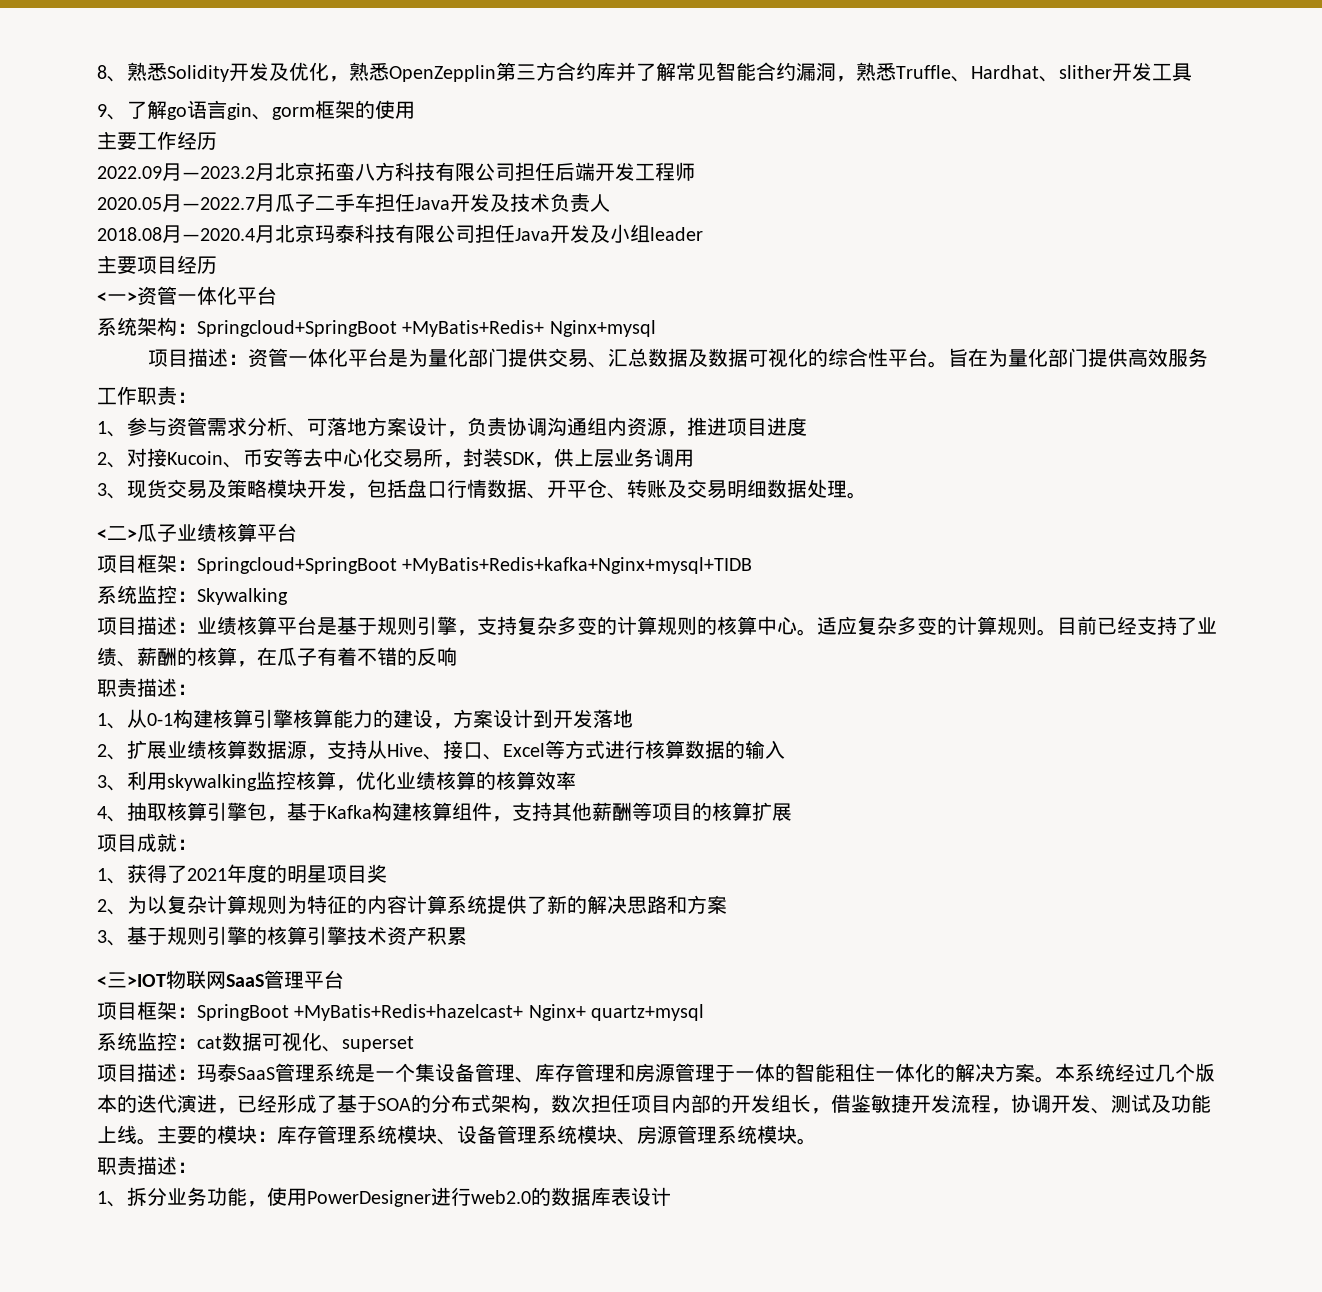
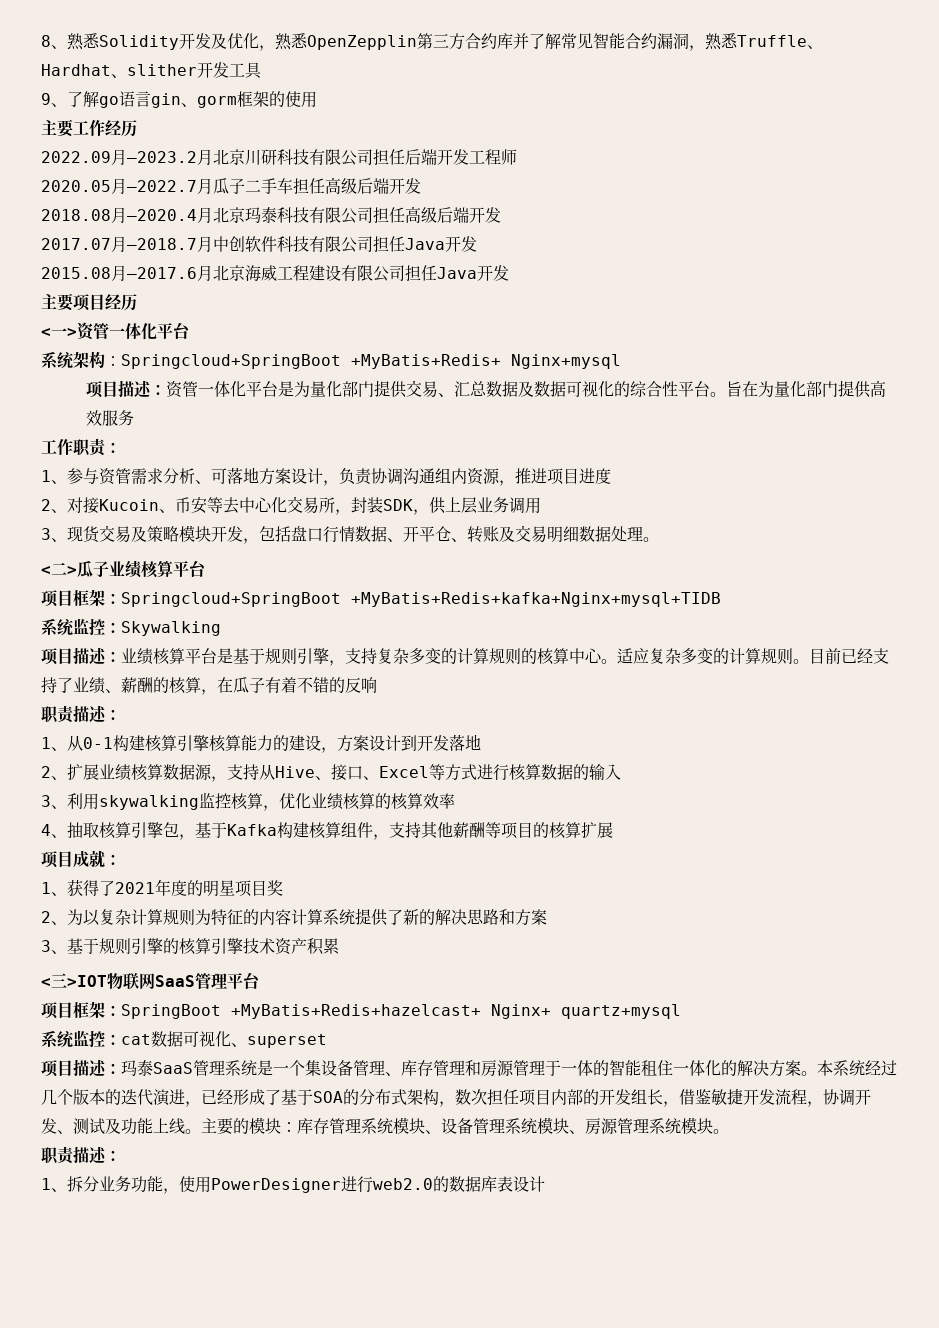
[315,162,395,181] 拓蛮八方 -> [245,149,277,165] 川研
[415,193,610,213] Java开发及技术负责人 -> [325,177,421,194] 高级后端开发
[515,224,703,243] Java开发及小组leader -> [405,206,501,223] [41,236,477,253] [41,265,509,282] 高级后端开发 // 2017.07月—2018.7月中创软件科技有限公司担任Java开发 // 2015.08月—2017.6月北京海威工程建设有限公司担任Java开发

